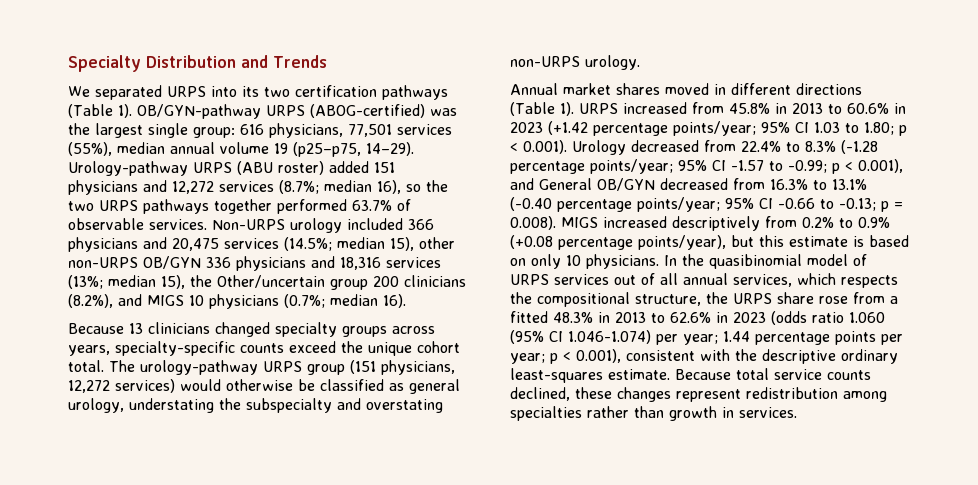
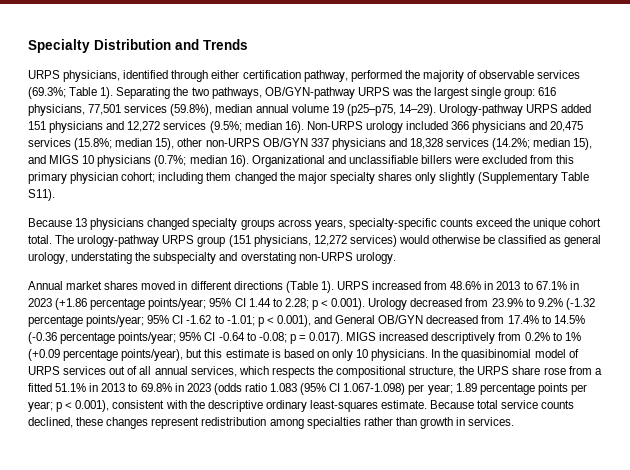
[68,85,448,100] [68,104,132,118] We separated URPS into its two certification pathways (Table 1). -> [28,70,581,82] [28,87,262,99] URPS physicians, identified through either certification pathway, performed the majority of observable services (69.3%; Table 1). Separating the two pathways,
[309,104,425,118] (ABOG-certified) -> (390, 91) none
[68,142,112,156] (55%), -> [170,104,213,116] (59.8%),
[237,161,324,175] (ABU roster) -> (559, 108) none
[279,180,448,194] [68,199,411,214] [68,218,207,230] (8.7%; median 16), so the two URPS pathways together performed 63.7% of observable services. -> [209,121,304,133] (9.5%; median 16).
[284,237,332,251] (14.5%; -> [74,138,113,150] (15.8%;
[206,256,441,271] [68,275,466,290] [68,294,113,308] 336 physicians and 18,316 services (13%; median 15), the Other/uncertain group 200 clinicians (8.2%), -> [310,138,593,150] 337 physicians and 18,328 services (14.2%; median 15),
(406, 301) none -> [251,155,575,167] [28,172,590,184] [28,189,55,201] Organizational and unclassifiable billers were excluded from this primary physician cohort; including them changed the major specialty shares only slightly (Supplementary Table S11).
[148,322,210,334] clinicians -> [90,218,145,230] physicians
[728,103,906,114] [510,121,894,136] 45.8% in 2013 to 60.6% in 2023 (+1.42 percentage points/year; 95% CI 1.03 to 1.80; -> [450,281,579,290] [28,298,309,310] 48.6% in 2013 to 67.1% in 2023 (+1.86 percentage points/year; 95% CI 1.44 to 2.28;
[741,140,878,154] [510,159,827,174] 22.4% to 8.3% (-1.28 percentage points/year; 95% CI -1.57 to -0.99; -> [491,298,595,310] [28,315,255,327] 23.9% to 9.2% (-1.32 percentage points/year; 95% CI -1.62 to -1.01;
[770,179,867,190] [510,197,876,212] 16.3% to 13.1% (-0.40 percentage points/year; 95% CI -0.66 to -0.13; -> [507,315,585,324] [28,332,287,344] 17.4% to 14.5% (-0.36 percentage points/year; 95% CI -0.64 to -0.08;
[510,216,556,230] 0.008). -> [309,332,344,344] 0.017).
[858,217,890,228] [510,235,553,249] 0.9% (+0.08 -> [564,332,581,341] [28,349,60,361] 1% (+0.09
[553,312,711,323] 48.3% in 2013 to 62.6% -> [55,383,172,392] 51.1% in 2013 to 69.8%
[849,312,885,323] 1.060 -> [270,383,298,392] 1.083
[568,330,750,345] 1.046-1.074) per year; 1.44 -> [343,383,477,395] 1.067-1.098) per year; 1.89

